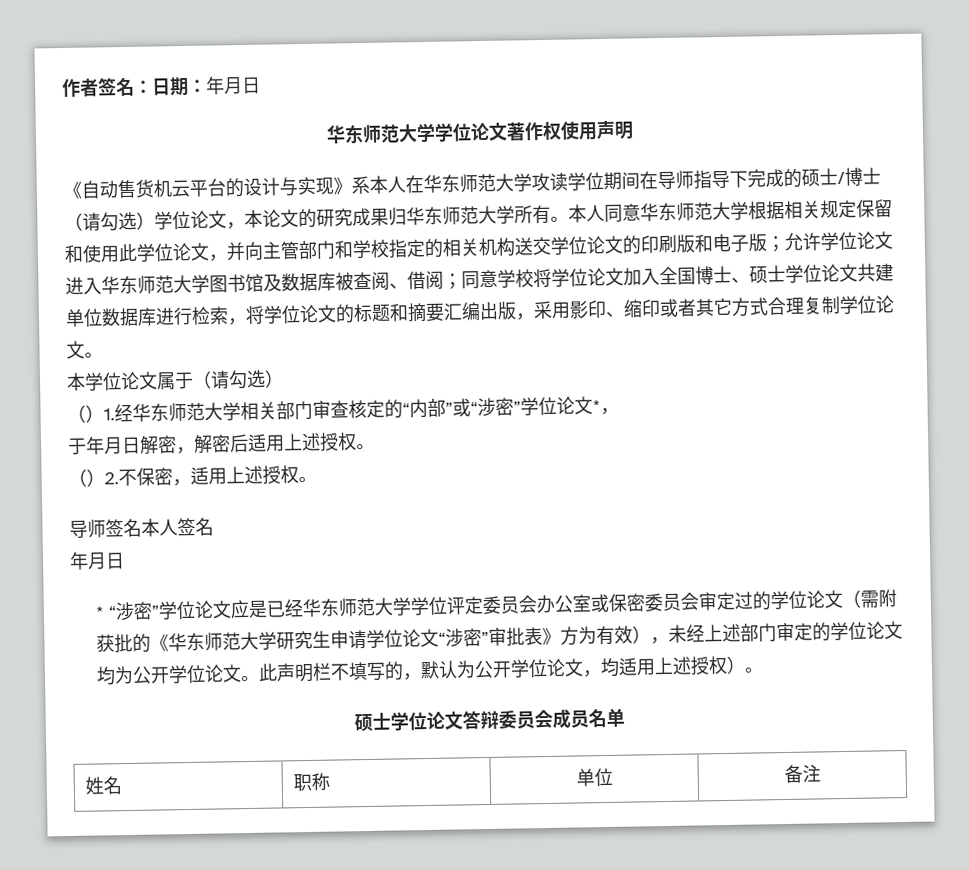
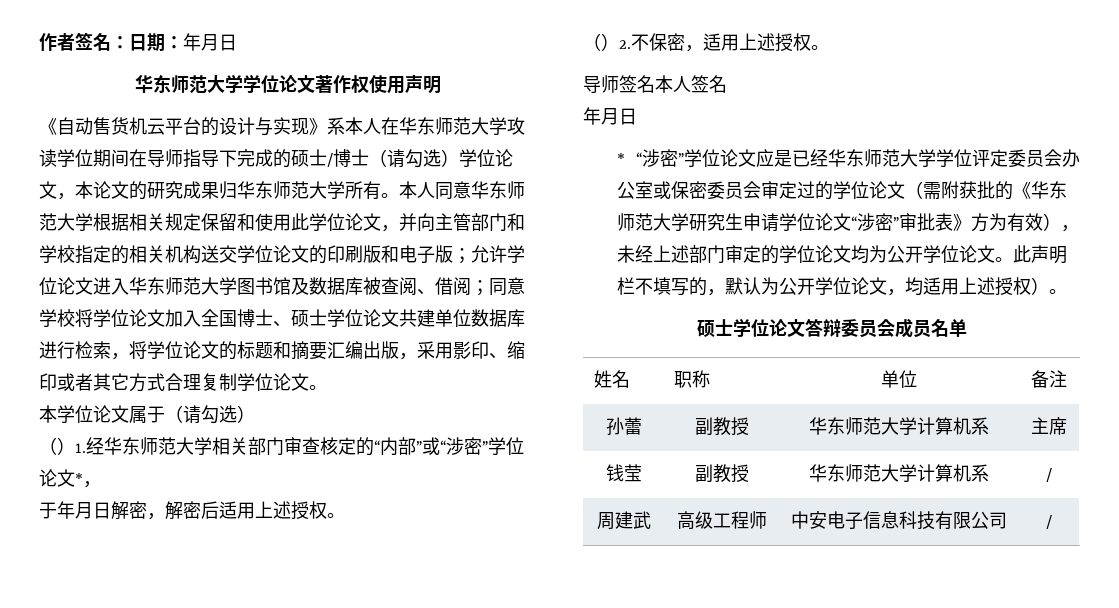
(821, 773) none -> [605,417,642,435] [695,417,749,436] [809,417,989,435] [1030,417,1067,435] [605,464,642,482] [695,464,749,483] [809,464,989,482] [1045,468,1052,482] [596,511,651,530] [677,511,767,530] [791,511,1007,530] [1045,515,1052,529] // 孙蕾 | 副教授 | 华东师范大学计算机系 | 主席 // 钱莹 | 副教授 | 华东师范大学计算机系 | / // 周建武 | 高级工程师 | 中安电子信息科技有限公司 | /

